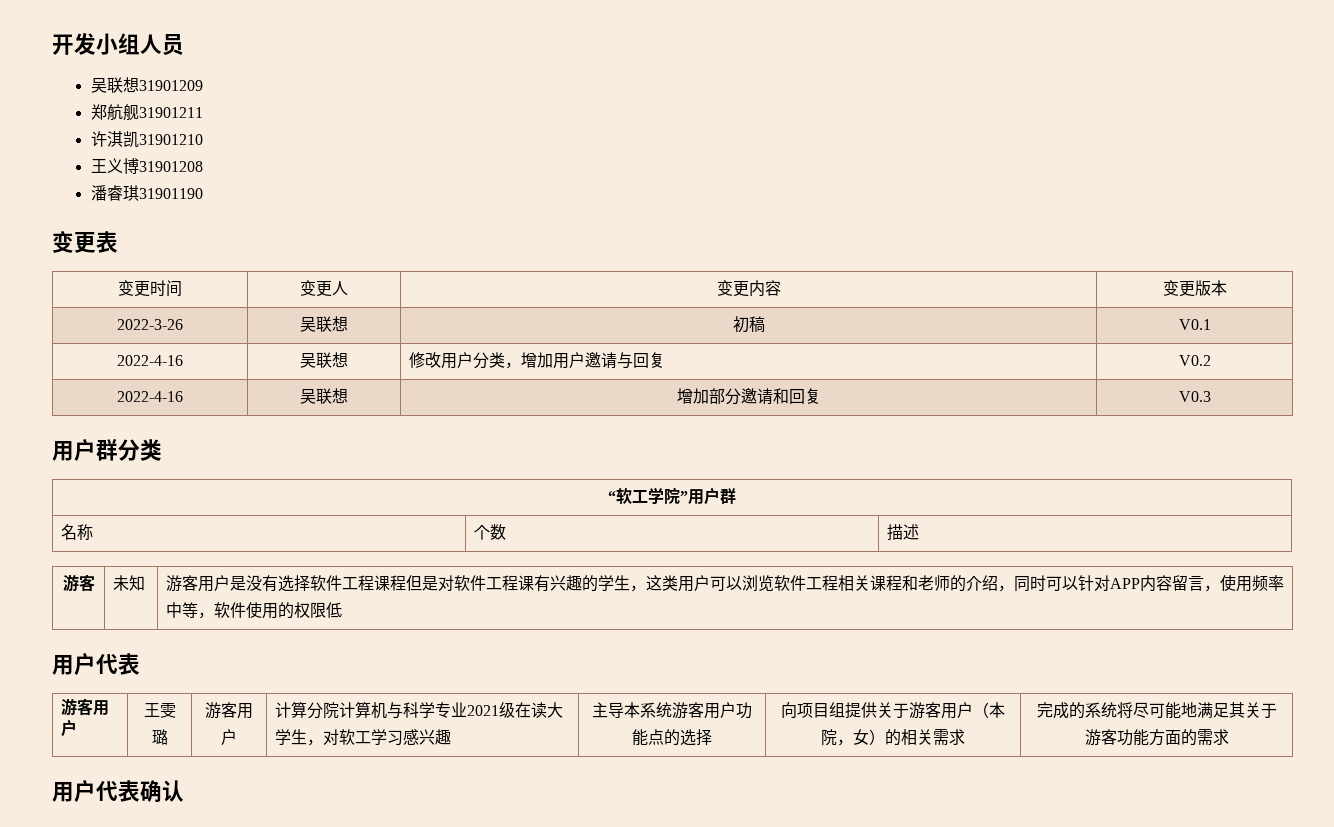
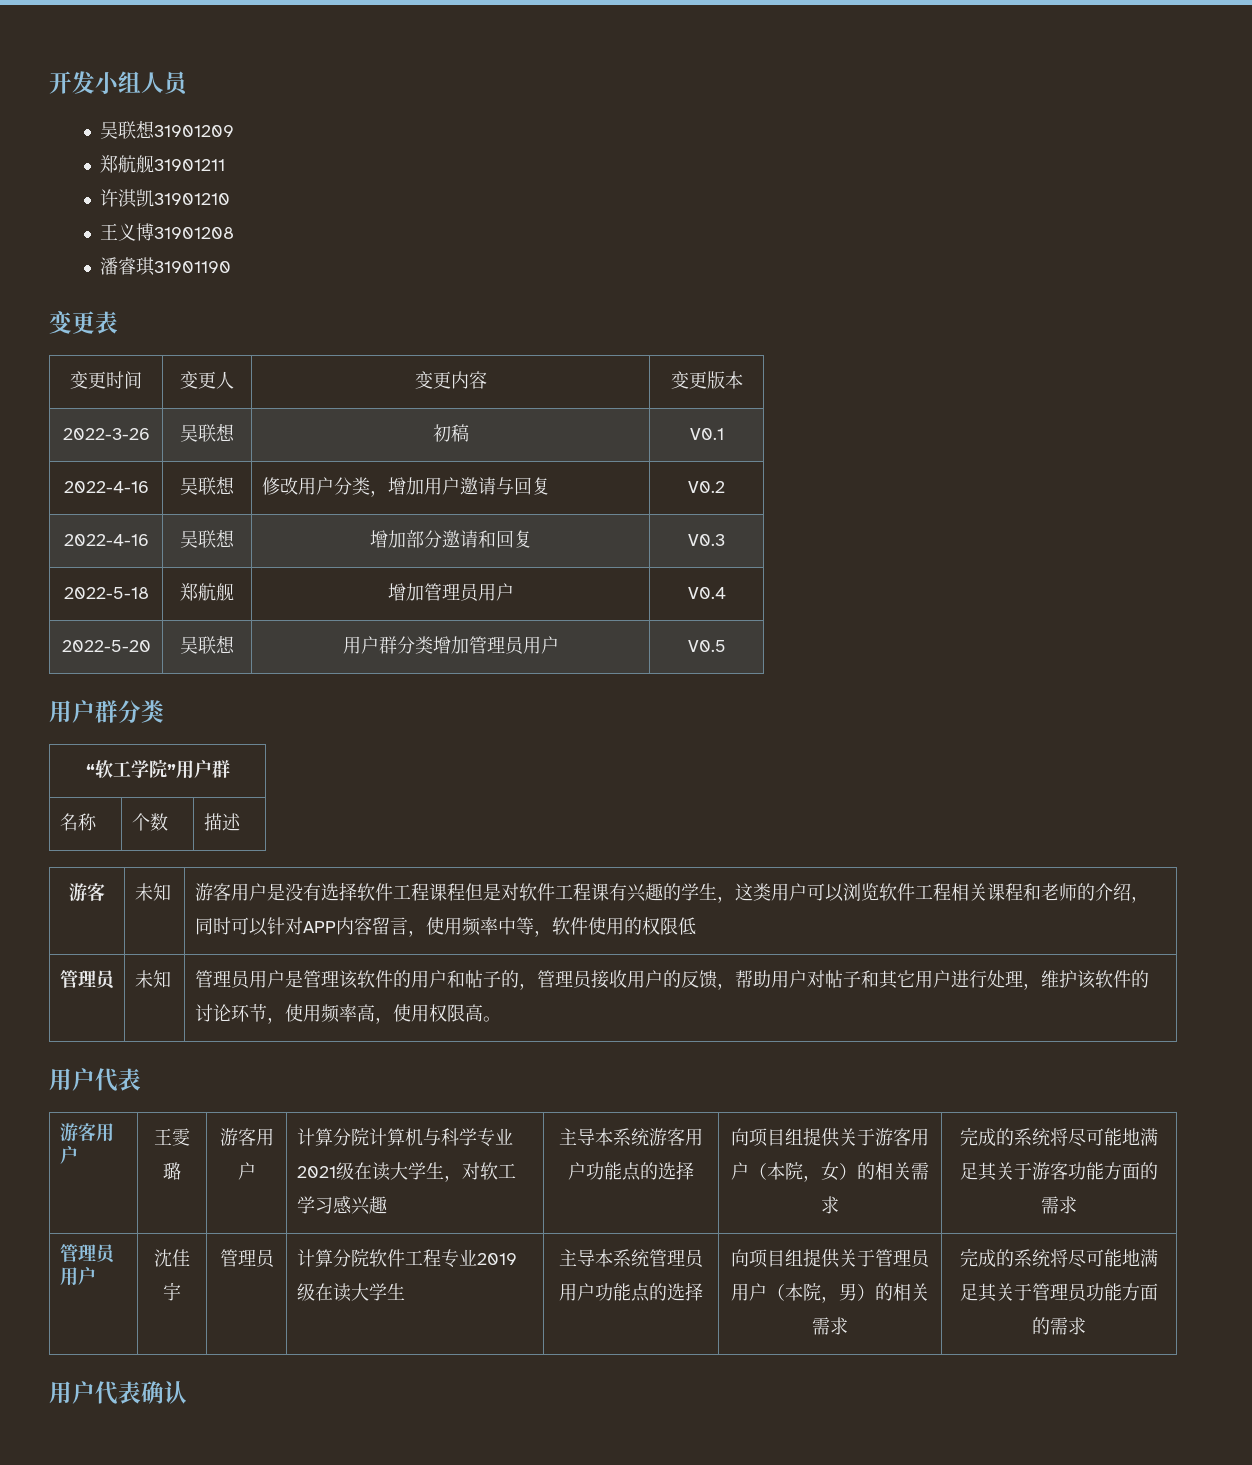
(1211, 396) none -> [63,587,149,599] [180,583,234,601] [387,583,514,602] [687,587,726,599] [61,640,151,652] [180,635,235,654] [342,636,559,655] [687,640,726,652] // 2022-5-18 | 郑航舰 | 增加管理员用户 | V0.4 // 2022-5-20 | 吴联想 | 用户群分类增加管理员用户 | V0.5
(342, 610) none -> [60,970,117,990] [134,970,171,988] [194,970,1149,990] [194,1004,501,1024] // 管理员 | 未知 | 管理员用户是管理该软件的用户和帖子的，管理员接收用户的反馈，帮助用户对帖子和其它用户进行处理，维护该软件的讨论环节，使用频率高，使用权限高。
(1229, 737) none -> [59,1244,117,1264] [59,1267,96,1286] [154,1249,190,1267] [163,1282,181,1301] [219,1249,276,1268] [296,1249,517,1268] [296,1283,405,1302] [559,1249,705,1268] [559,1282,703,1302] [731,1249,931,1268] [731,1283,929,1303] [812,1317,848,1335] [960,1248,1158,1268] [960,1283,1158,1302] [1032,1317,1086,1335] // 管理员用户 | 沈佳宇 | 管理员 | 计算分院软件工程专业2019级在读大学生 | 主导本系统管理员用户功能点的选择 | 向项目组提供关于管理员用户（本院，男）的相关需求 | 完成的系统将尽可能地满足其关于管理员功能方面的需求

